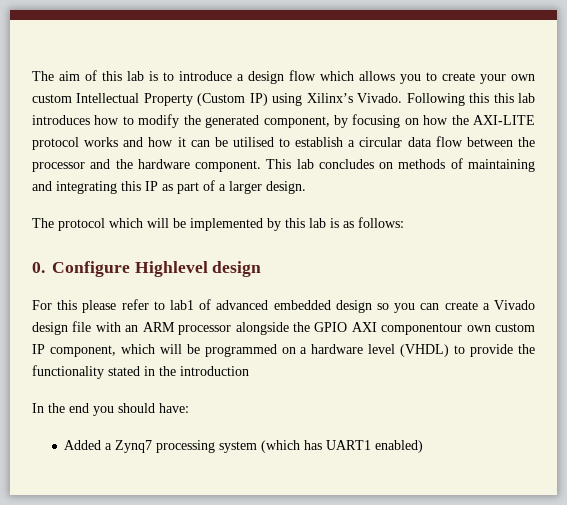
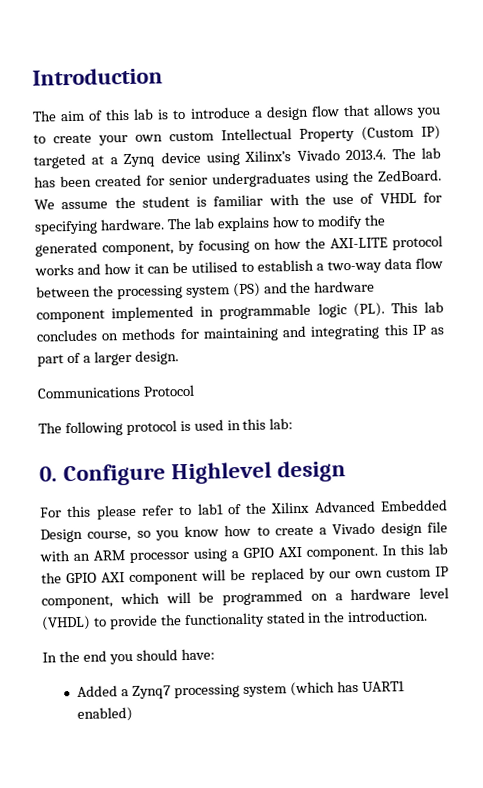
(32, 76) none -> [32,67,163,86] Introduction //
[320,71,354,81] which -> [342,104,370,117] that
[272,93,535,106] [32,115,90,125] using Xilinx’s Vivado. Following this this lab introduces -> [33,147,441,169] [34,169,442,188] [34,192,442,210] [34,216,270,235] targeted at a Zynq device using Xilinx’s Vivado 2013.4. The lab has been created for senior undergraduates using the ZedBoard. We assume the student is familiar with the use of VHDL for specifying hardware. The lab explains
[359,137,403,147] circular -> [327,260,382,274] two-way
[32,159,262,172] processor and the hardware component. -> [116,280,376,300] [36,302,385,323] processing system (PS) and the hardware component implemented in programmable logic (PL).
[450,158,463,169] of -> [179,328,200,340] for
[32,217,404,231] // The protocol which will be implemented by this lab is as follows: -> [37,384,195,399] [38,418,294,437] // Communications Protocol // The following protocol is used in this lab:
[216,300,440,313] advanced embedded design so you can -> [245,499,449,514] [40,524,270,543] the Xilinx Advanced Embedded Design course, so you know how to
[235,322,463,335] alongside the GPIO AXI componentour -> [193,543,448,562] [41,567,351,586] using a GPIO AXI component. In this lab the GPIO AXI component will be replaced by our
[180,366,249,376] introduction -> [347,609,429,623] introduction.

